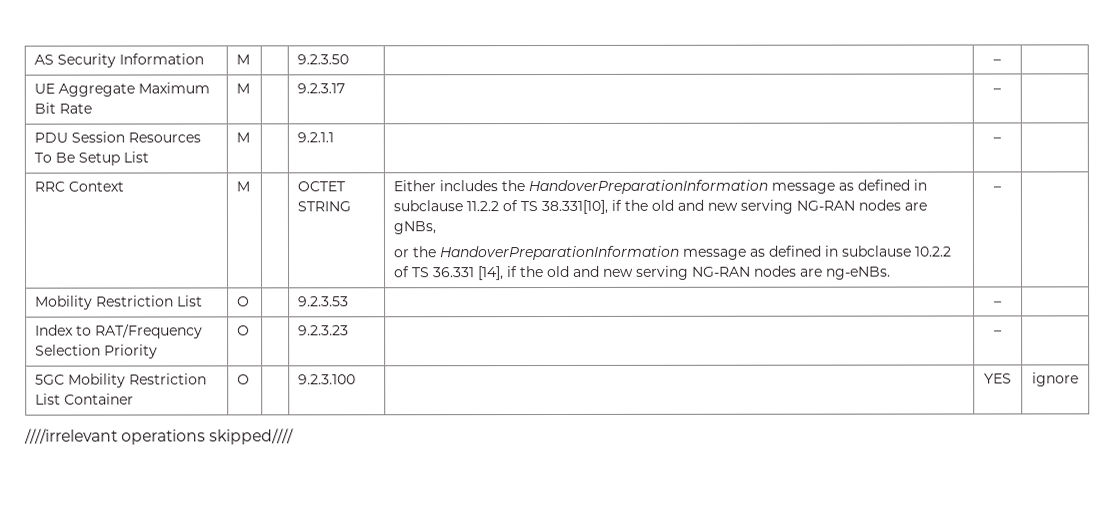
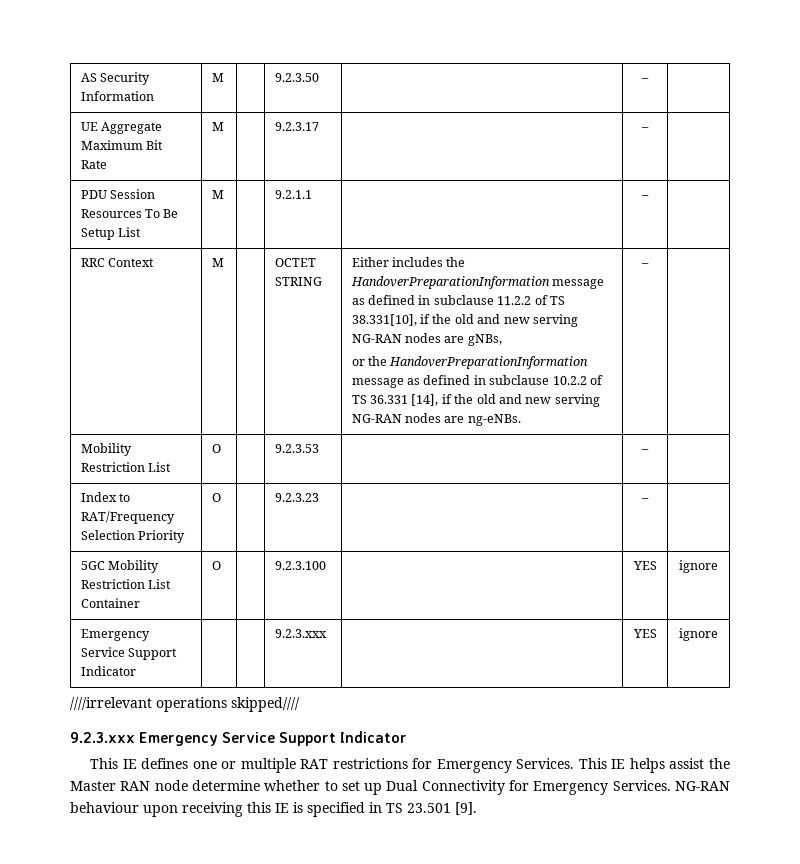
[24,428,295,445] // ////irrelevant operations skipped//// -> [80,629,150,641] [80,647,178,660] [80,666,136,676] [274,629,327,638] [632,629,657,638] [679,628,718,641] [70,697,300,712] [70,731,408,746] [90,758,730,773] [70,780,730,795] [70,802,477,817] // Emergency Service Support Indicator | | | 9.2.3.xxx | | YES | ignore // ////irrelevant operations skipped//// // 9.2.3.xxx Emergency Service Support Indicator // This IE defines one or multiple RAT restrictions for Emergency Services. This IE helps assist the Master RAN node determine whether to set up Dual Connectivity for Emergency Services. NG-RAN behaviour upon receiving this IE is specified in TS 23.501 [9].

